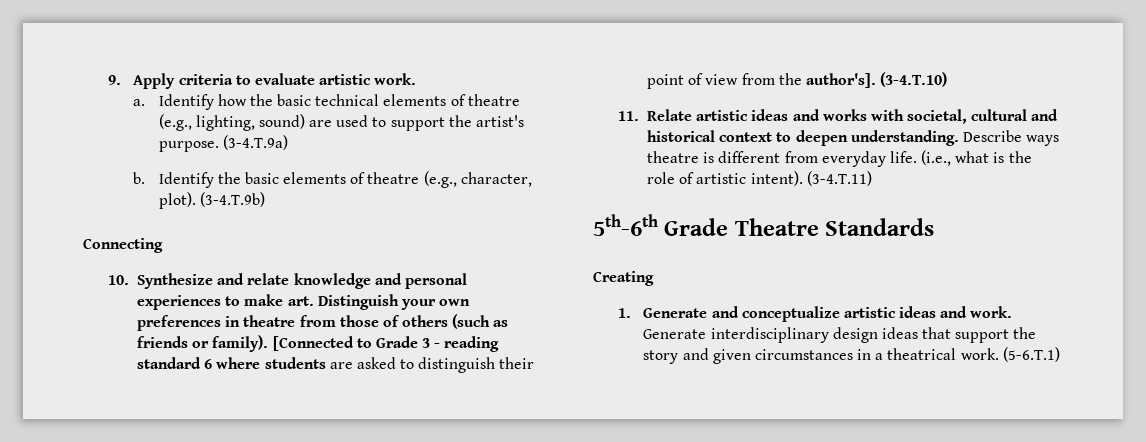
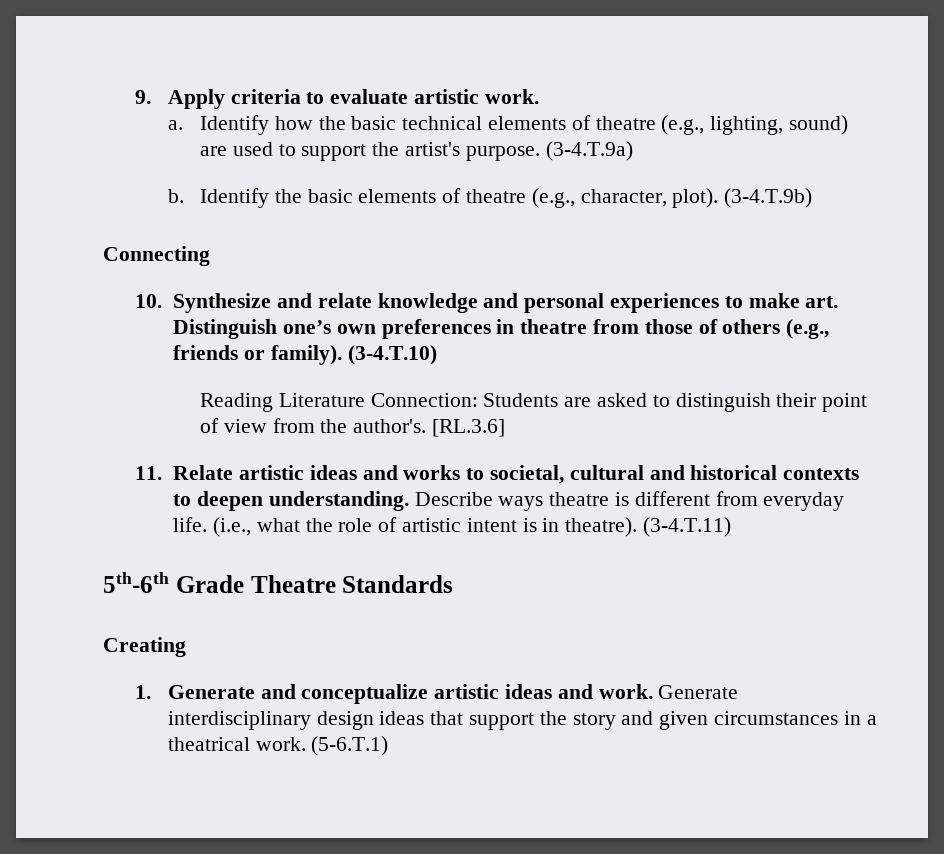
[400,299,436,310] your -> [282,320,331,334] one’s
[452,314,509,329] (such as -> [786,319,830,339] (e.g.,
[272,336,500,352] [136,357,326,369] [Connected to Grade 3 - reading standard 6 where students -> [347,345,437,365] [200,393,559,412] (3-4.T.10) // Reading Literature Connection: Students
[805,72,948,88] author's]. (3-4.T.10) -> [353,419,506,437] author's. [RL.3.6]
[870,109,904,121] with -> [466,468,485,480] to
[719,132,773,142] context -> [783,468,860,480] contexts
[993,152,1005,163] is -> (300, 525) none
[750,171,803,186] intent). -> [466,517,638,537] intent is in theatre).

